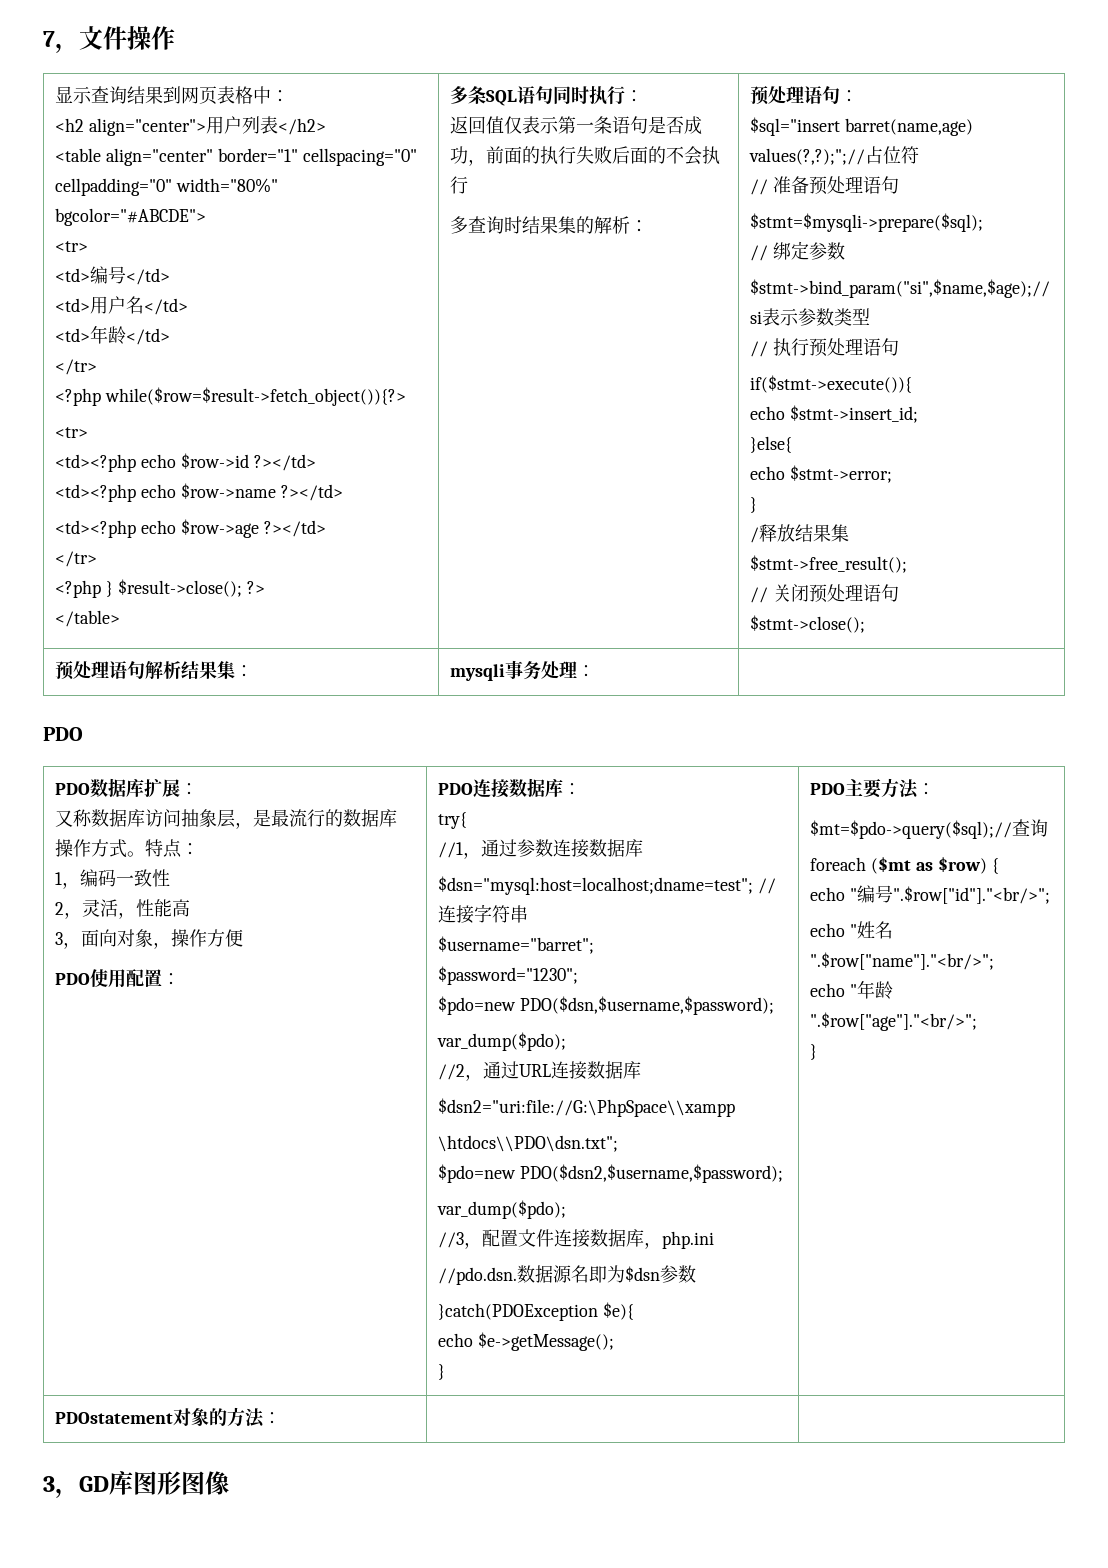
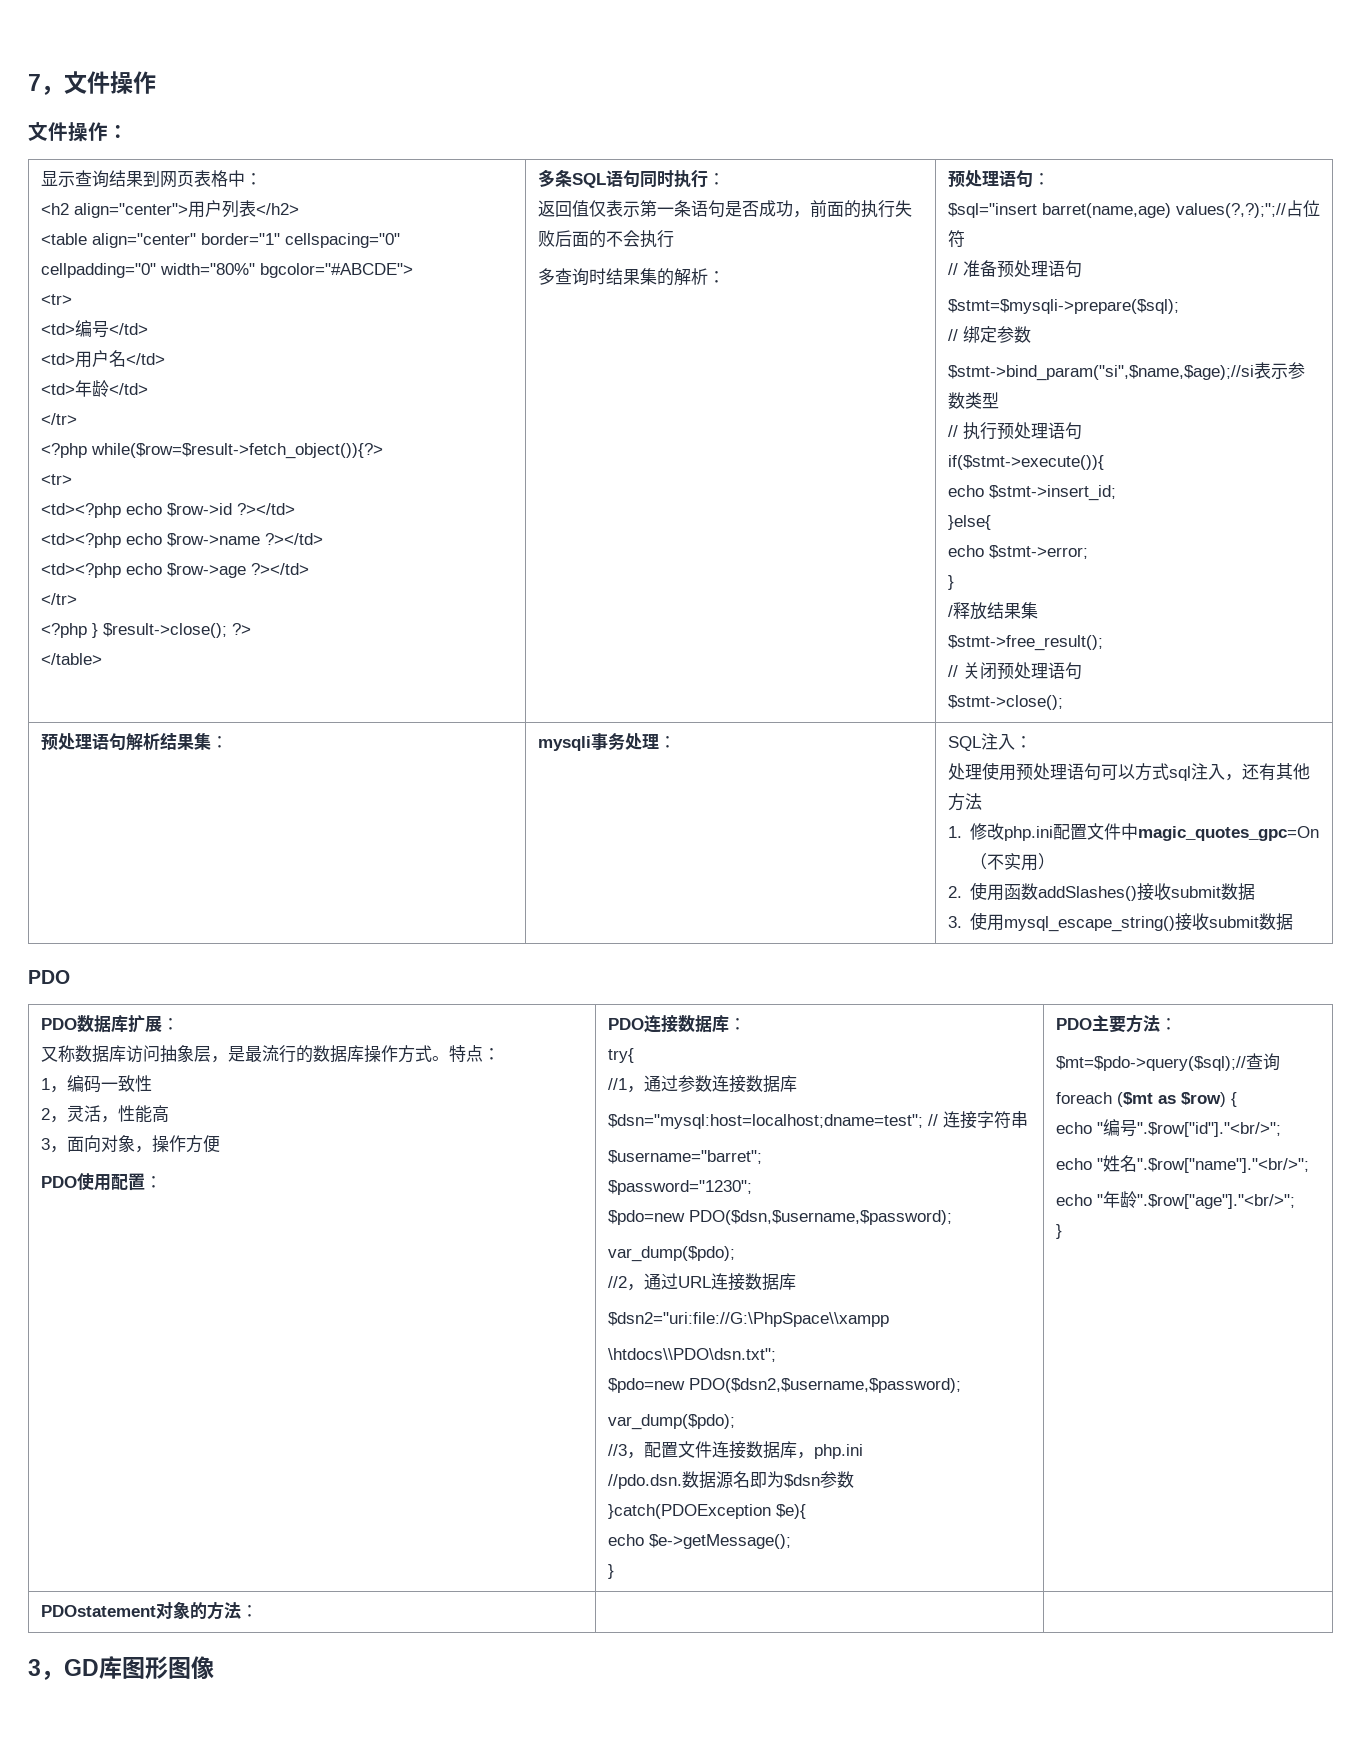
(175, 38) none -> [28,122,128,142] // 文件操作：
(596, 671) none -> [947,733,1032,751] [947,762,1310,781] [947,793,982,811] [947,823,1320,841] [970,853,1056,871] [947,882,1256,901] [947,912,1294,932] SQL注入： // 处理使用预处理语句可以方式sql注入，还有其他方法 // 1.修改php.ini配置文件中magic_quotes_gpc=On（不实用） // 2.使用函数addSlashes()接收submit数据 // 3.使用mysql_escape_string()接收submit数据

